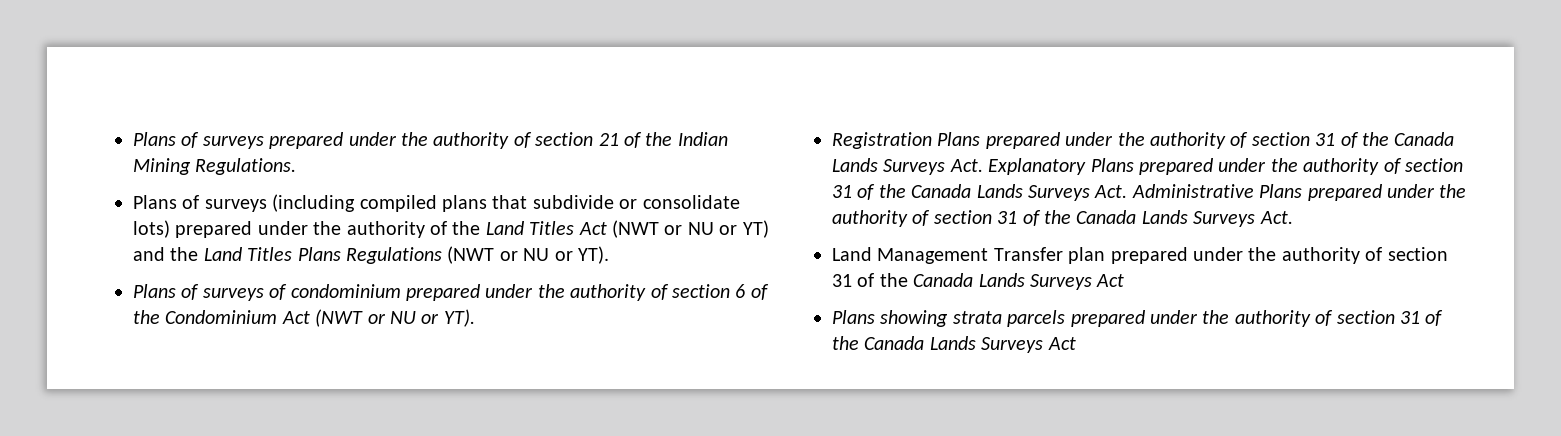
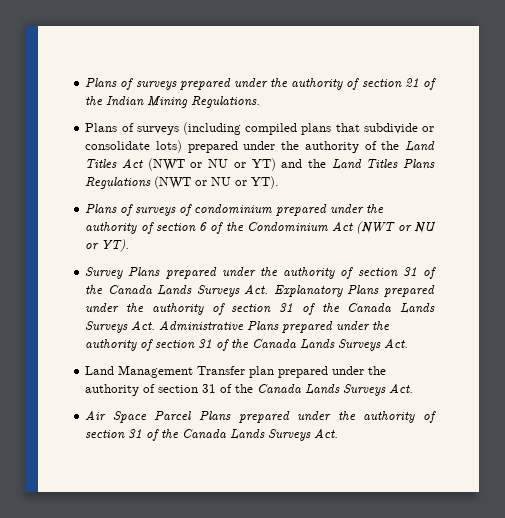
[832,132,932,149] Registration -> [85,267,124,279] Survey
[1096,274,1125,287] [832,310,1066,327] Act // Plans showing strata parcels -> [389,383,414,393] [85,410,232,423] Act. // Air Space Parcel Plans
[1047,337,1076,350] Act -> [314,428,339,438] Act.

